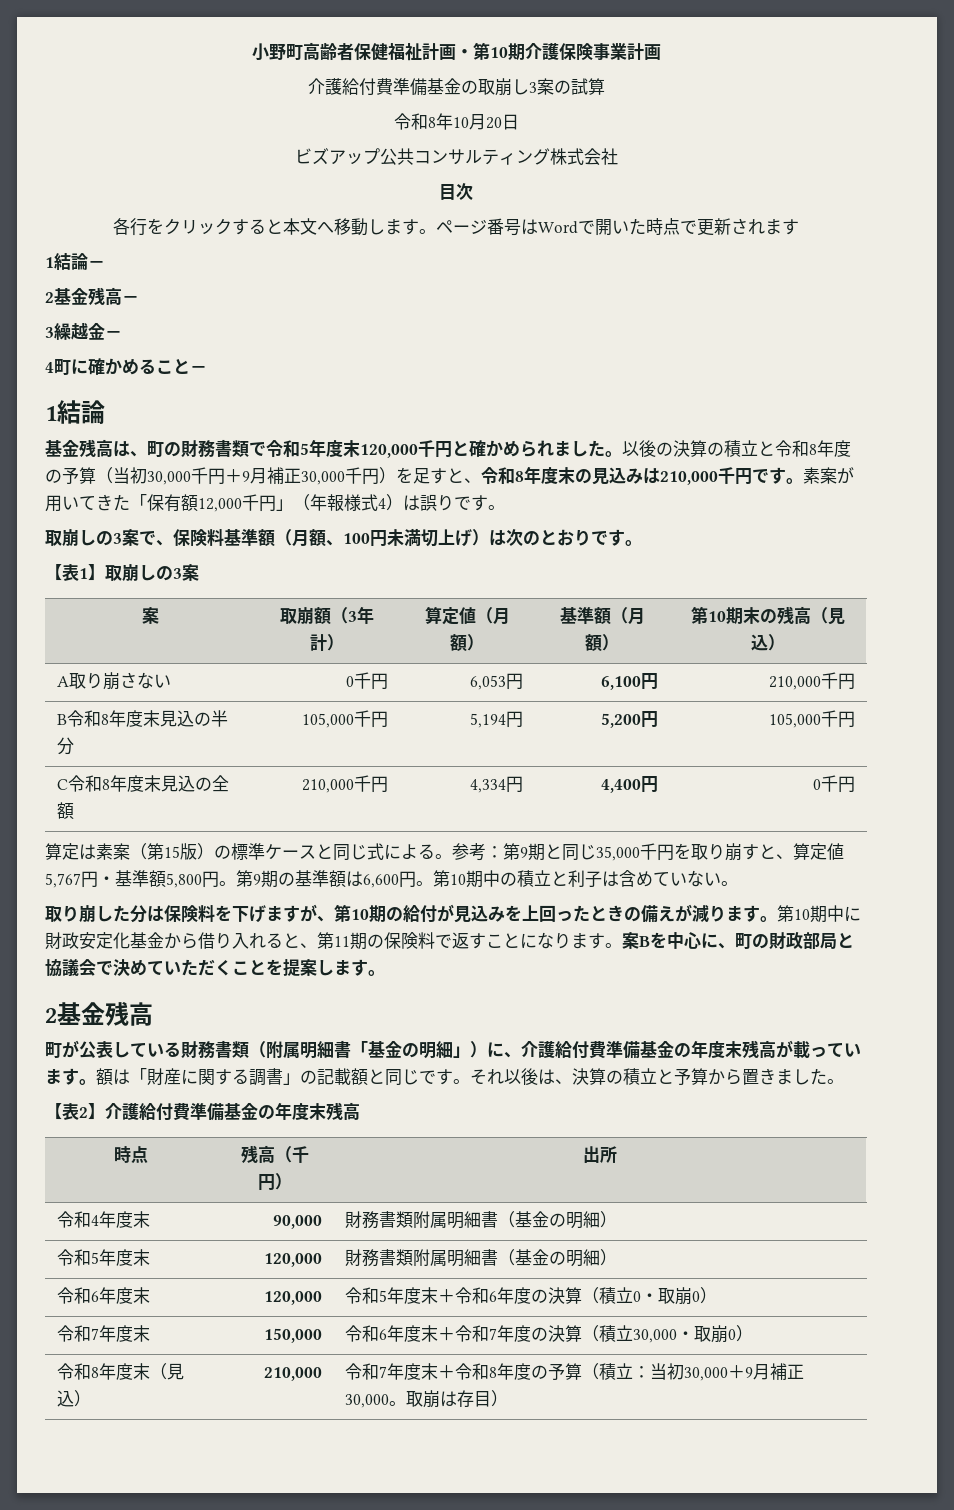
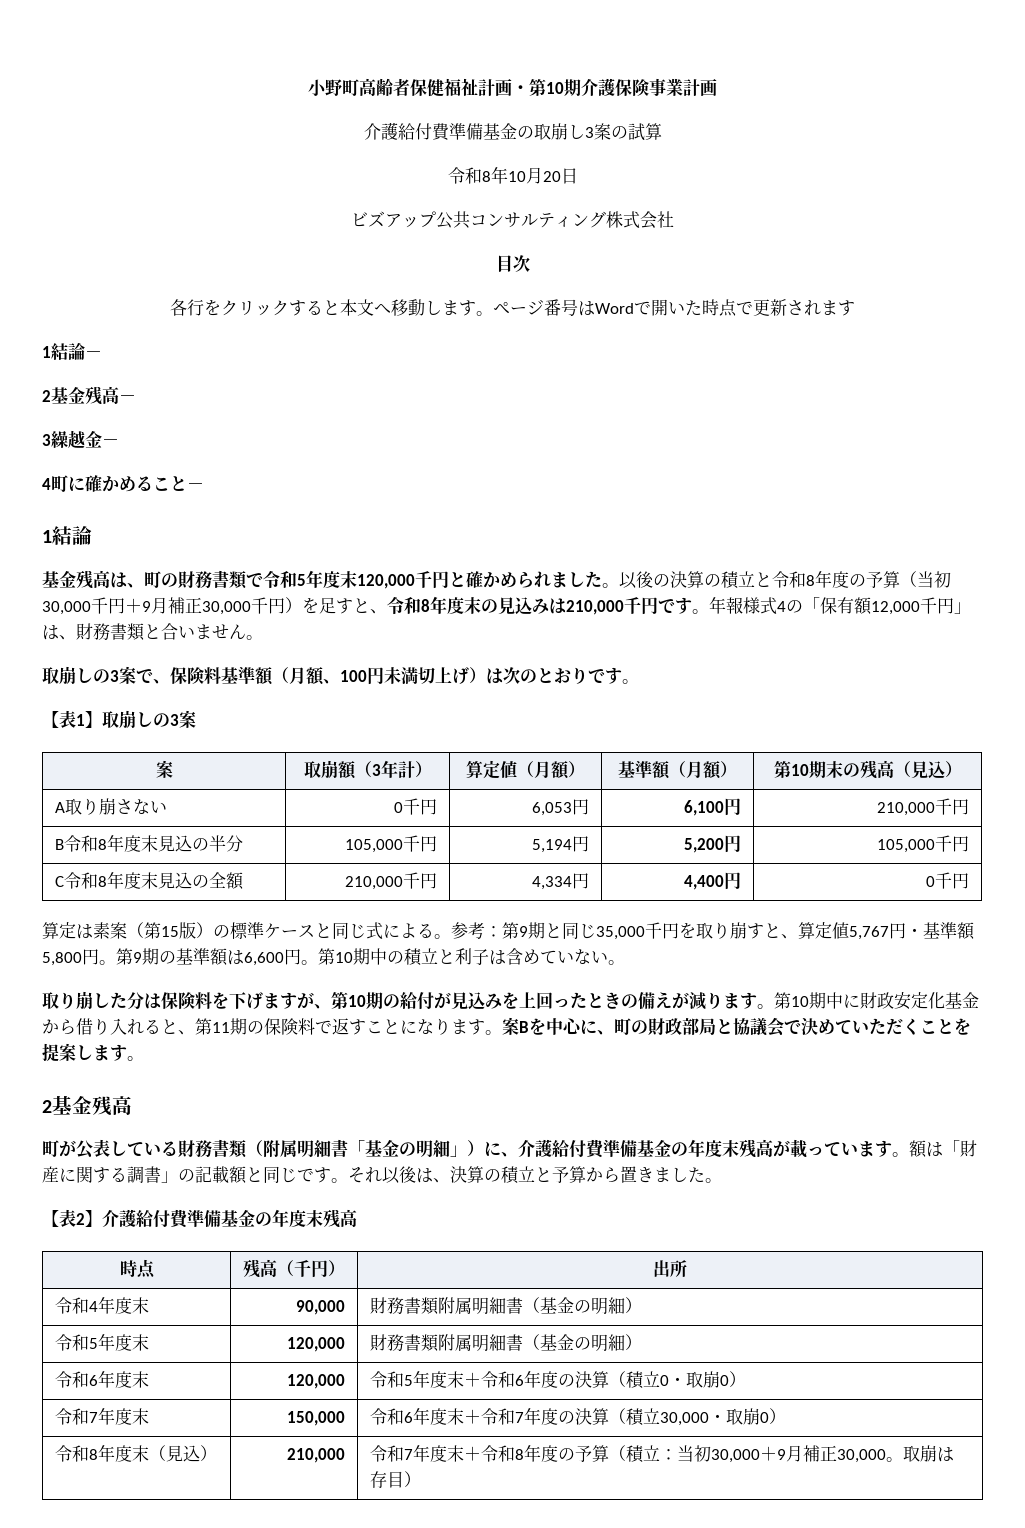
[803,467,854,484] [45,494,130,512] 素案が用いてきた -> [709,596,803,615] 年報様式4の
[293,494,488,511] （年報様式4）は誤りです -> [42,623,246,641] は、財務書類と合いません

